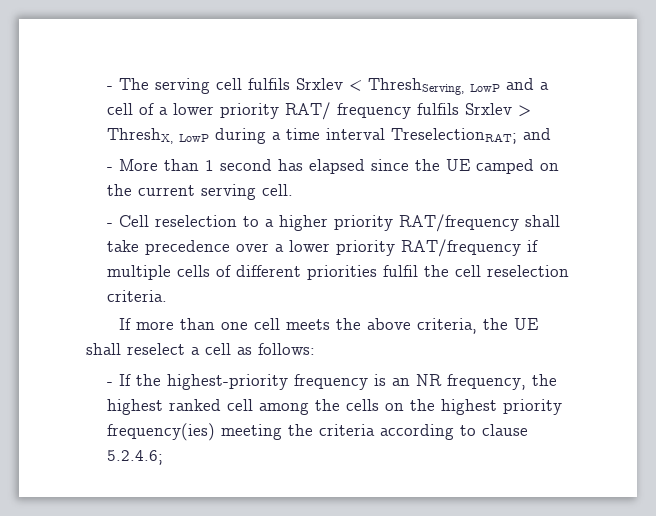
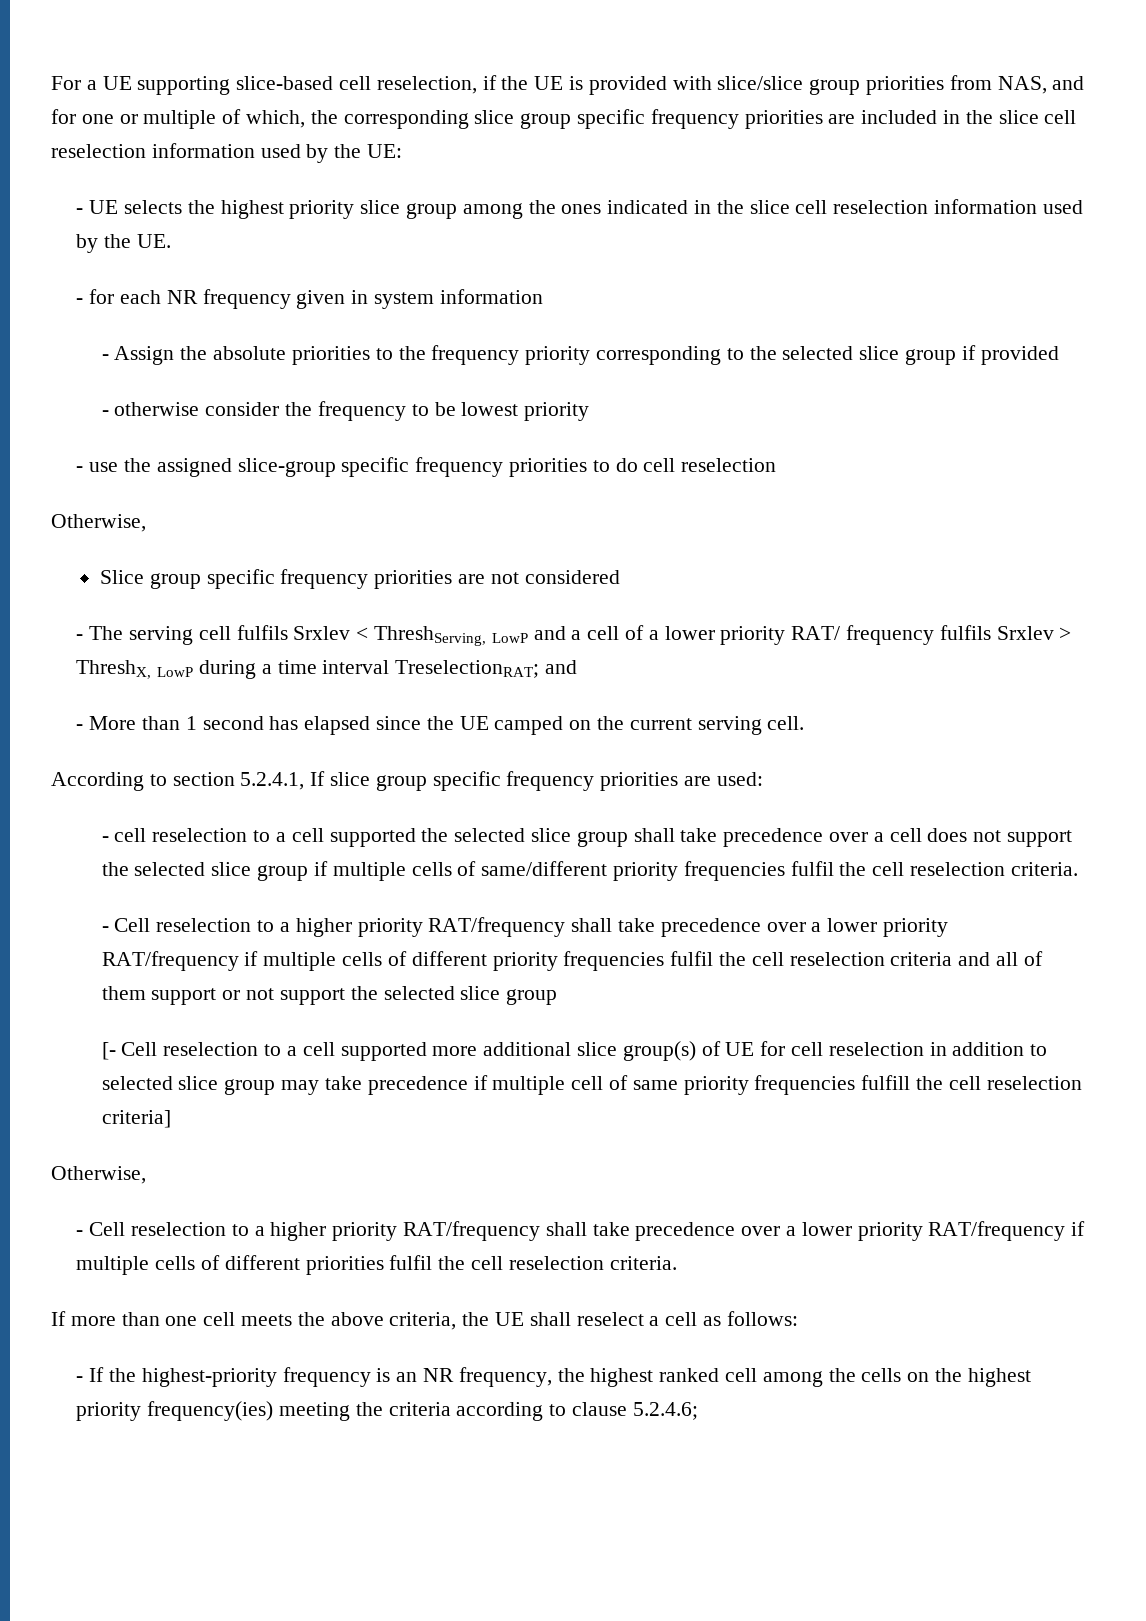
(107, 88) none -> [51,75,1085,95] [51,109,1077,129] [51,143,403,163] [76,199,1083,219] [76,234,171,253] [76,289,543,309] [101,345,1059,365] [101,401,590,421] [76,457,777,477] [51,514,146,532] [99,569,620,589] For a UE supporting slice-based cell reselection, if the UE is provided with slice/slice group priorities from NAS, and for one or multiple of which, the corresponding slice group specific frequency priorities are included in the slice cell reselection information used by the UE: // - UE selects the highest priority slice group among the ones indicated in the slice cell reselection information used by the UE. // - for each NR frequency given in system information // - Assign the absolute priorities to the frequency priority corresponding to the selected slice group if provided // - otherwise consider the frequency to be lowest priority // - use the assigned slice-group specific frequency priorities to do cell reselection // Otherwise, // Slice group specific frequency priorities are not considered //
(294, 190) none -> [51,771,763,791] [101,828,1072,847] [101,861,1078,881] [101,917,948,937] [101,951,1043,971] [101,986,558,1005] [101,1041,1048,1061] [101,1075,1082,1095] [101,1110,171,1128] [51,1166,146,1184] // According to section 5.2.4.1, If slice group specific frequency priorities are used: // - cell reselection to a cell supported the selected slice group shall take precedence over a cell does not support the selected slice group if multiple cells of same/different priority frequencies fulfil the cell reselection criteria. // - Cell reselection to a higher priority RAT/frequency shall take precedence over a lower priority RAT/frequency if multiple cells of different priority frequencies fulfil the cell reselection criteria and all of them support or not support the selected slice group // [- Cell reselection to a cell supported more additional slice group(s) of UE for cell reselection in addition to selected slice group may take precedence if multiple cell of same priority frequencies fulfill the cell reselection criteria] // Otherwise,

